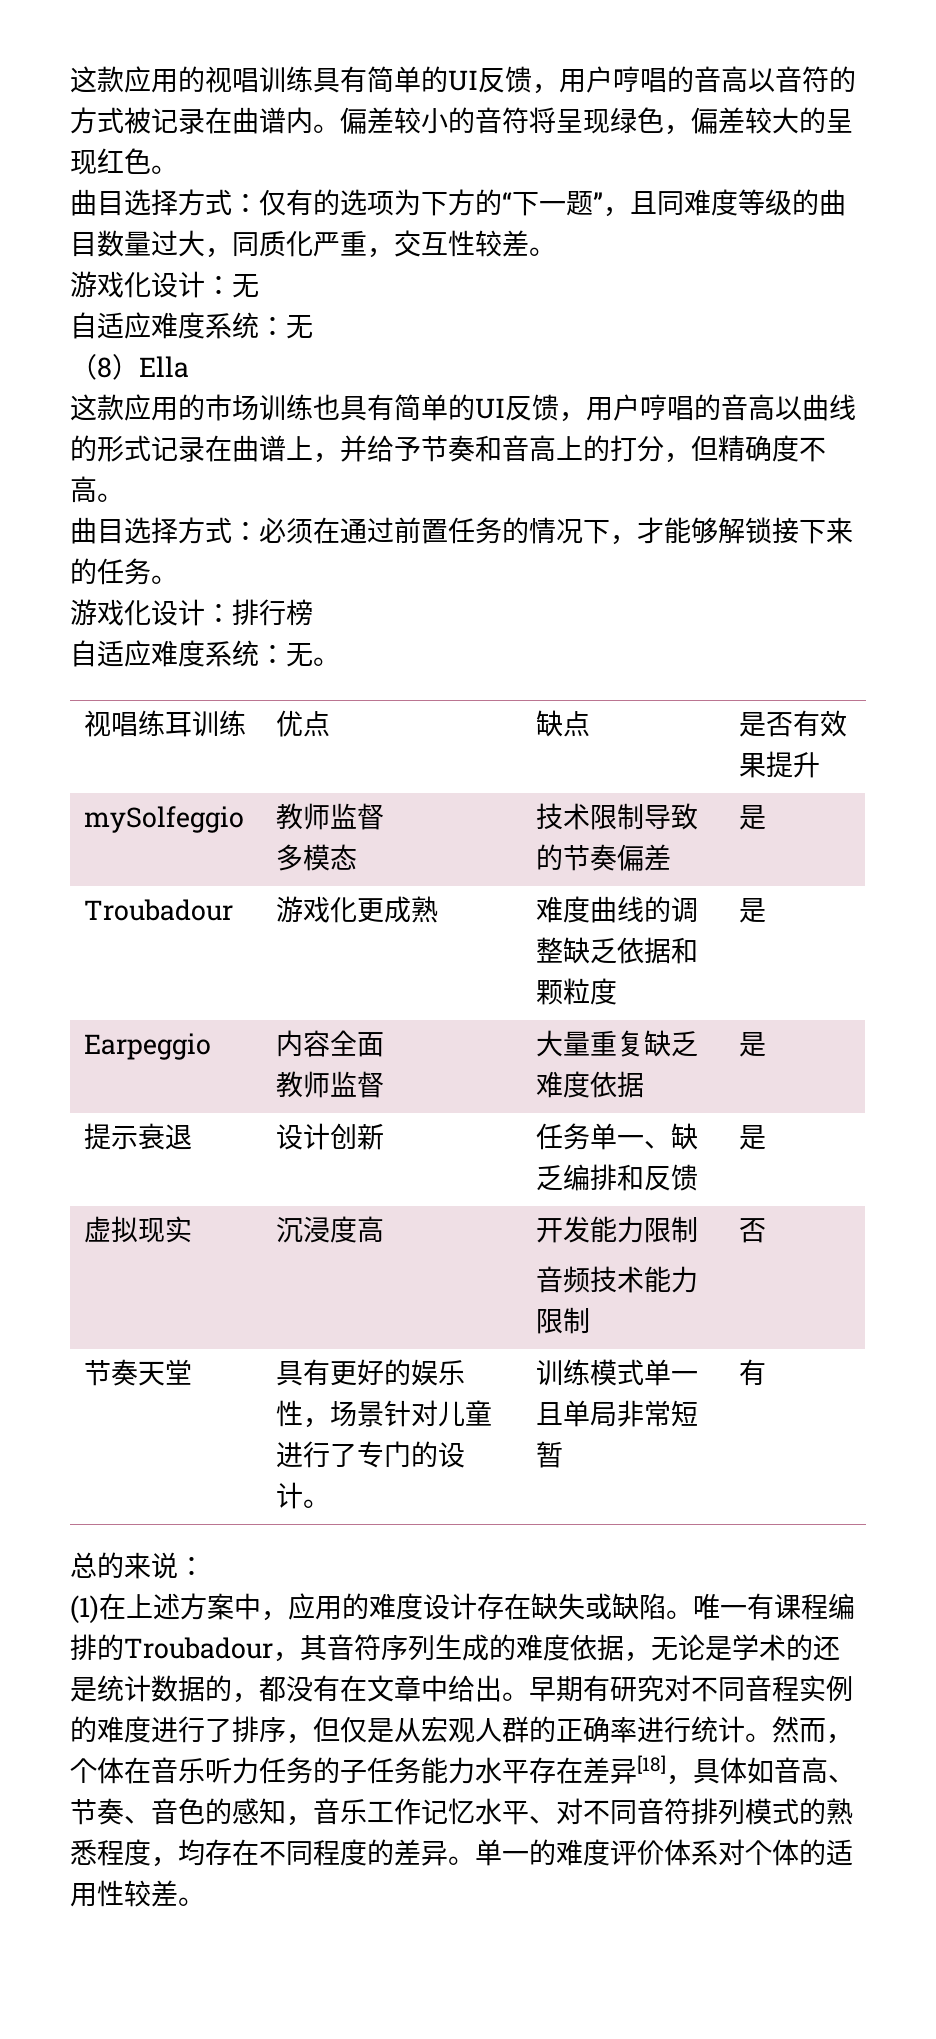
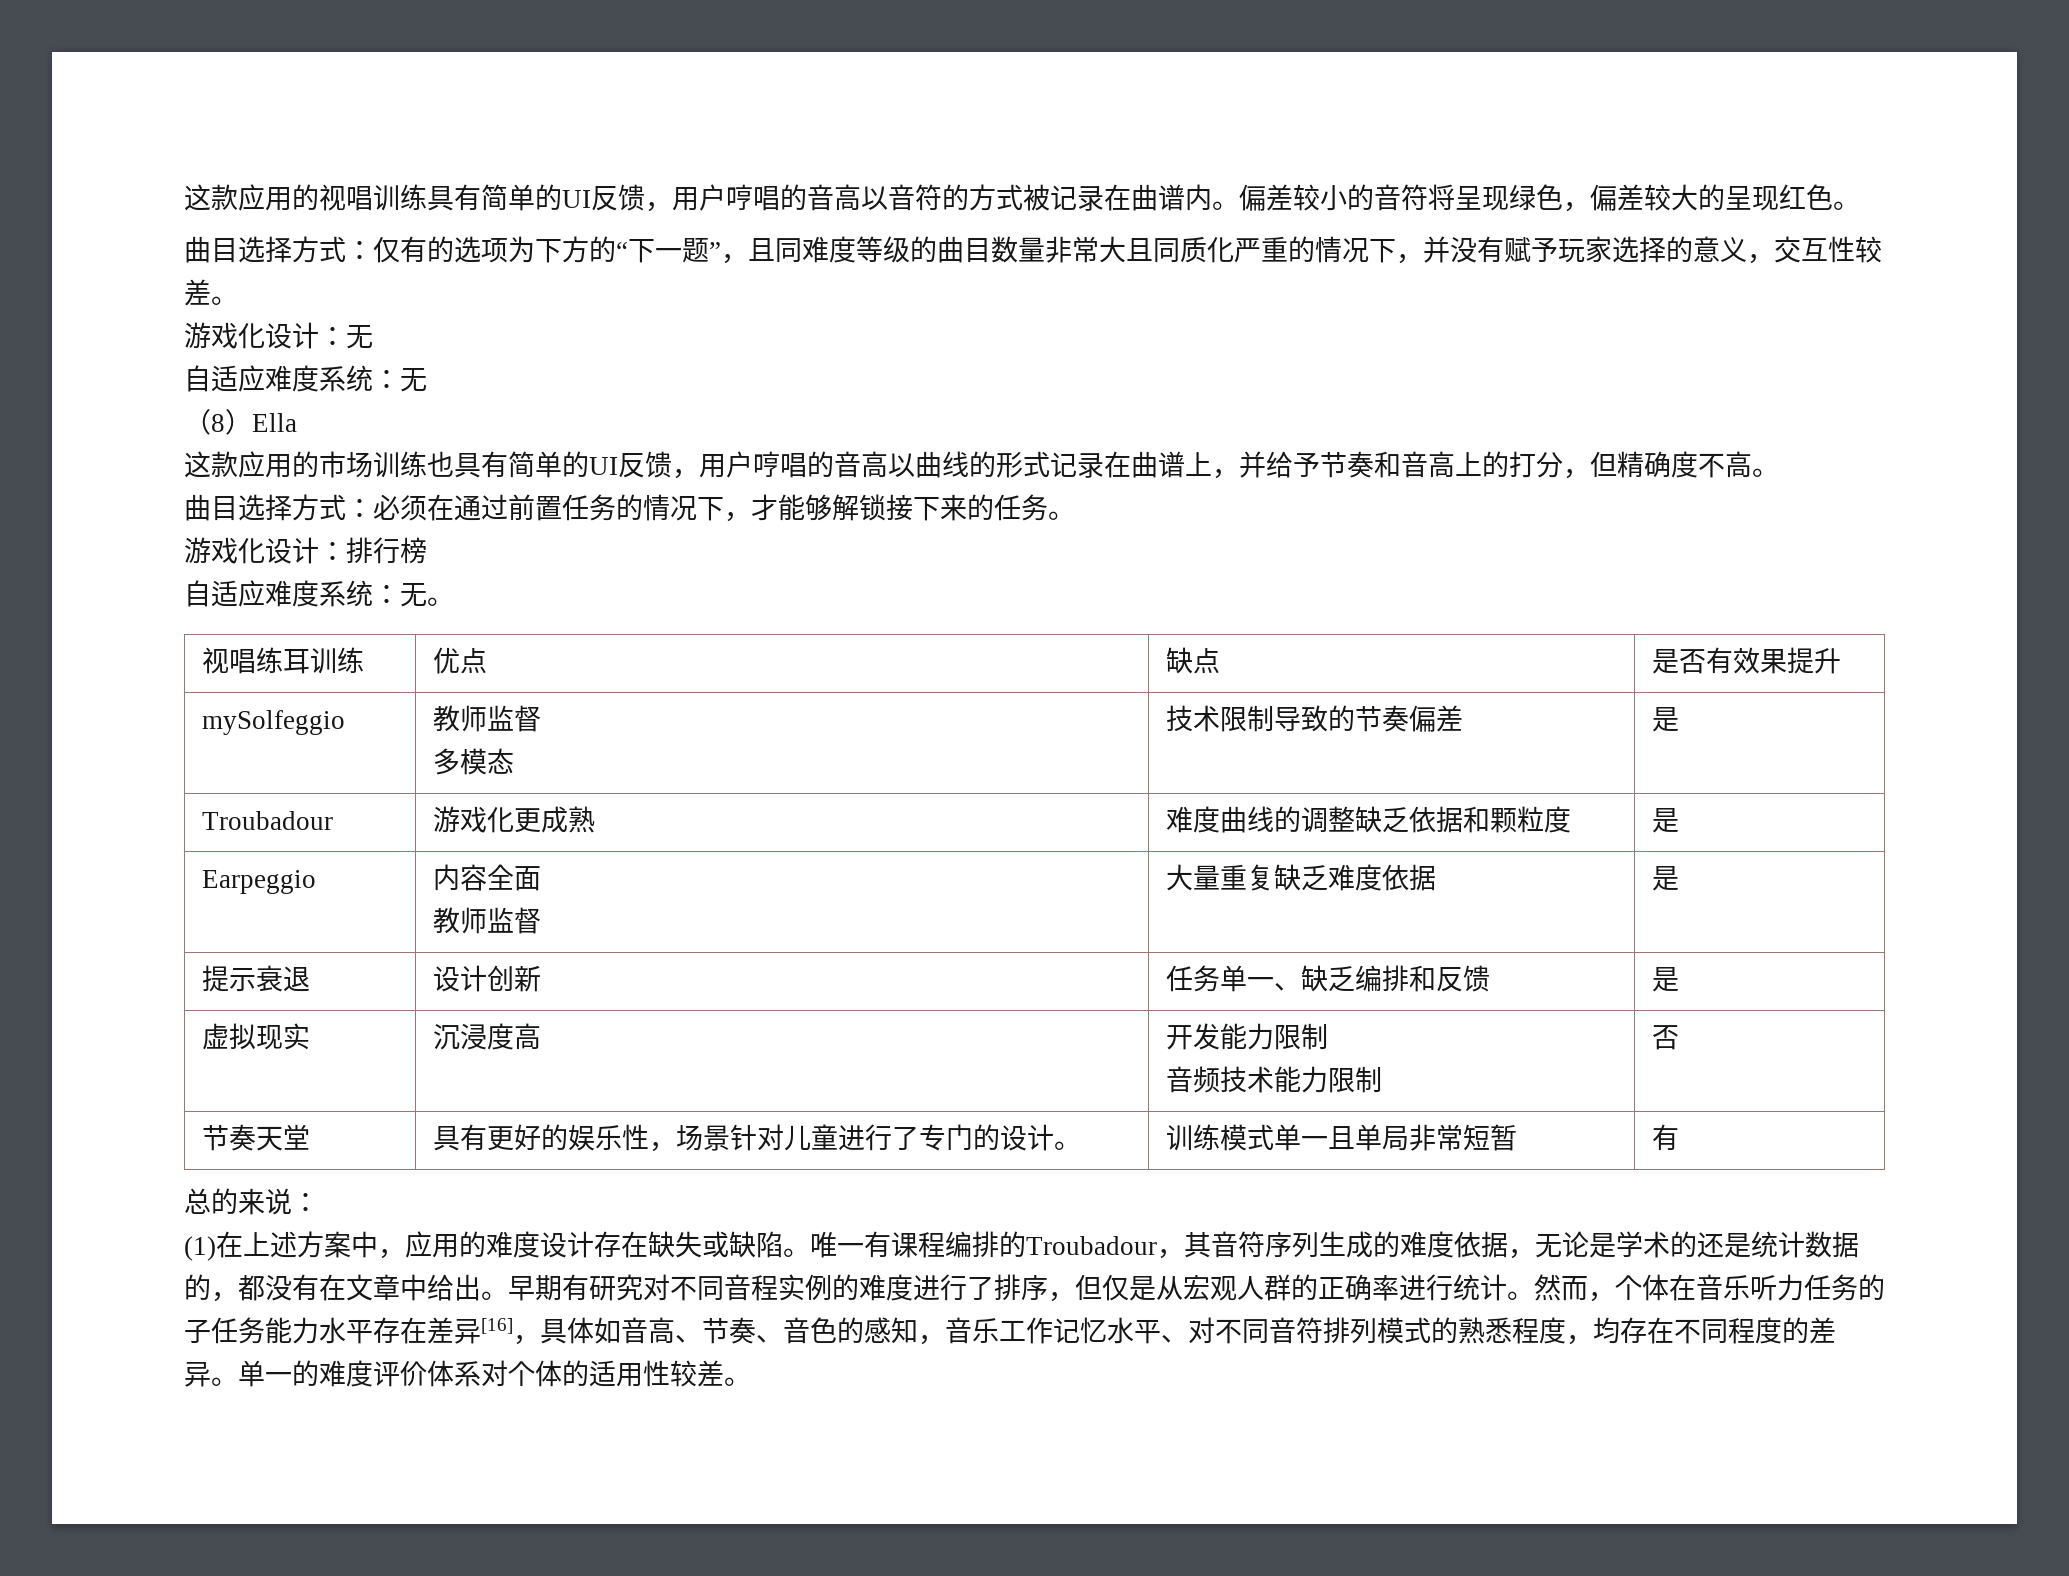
[151,230,232,258] 过大， -> [1045,236,1153,263] 非常大且
(367, 243) none -> [1288,236,1747,264] 的情况下，并没有赋予玩家选择的意义
[637,1755,666,1774] [18] -> [481,1318,513,1334] [16]

